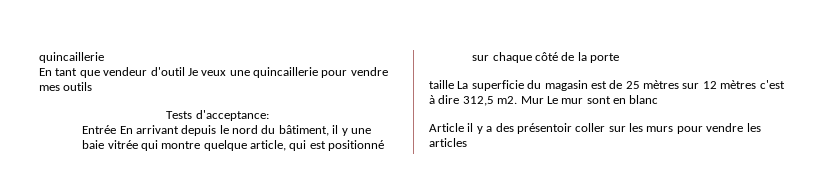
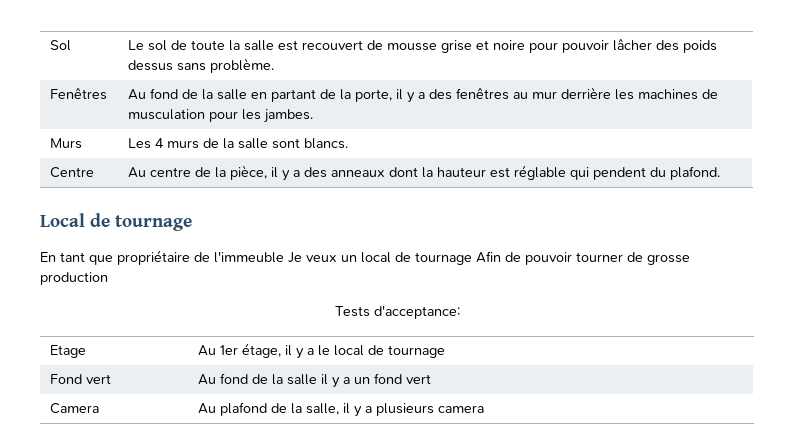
[39,52,104,63] [39,67,388,78] [39,82,93,91] [166,110,269,121] [82,125,371,136] [82,140,385,151] [472,52,620,63] [429,80,785,91] [429,95,659,106] [429,123,761,134] [429,138,467,147] quincaillerie // En tant que vendeur d'outil Je veux une quincaillerie pour vendre mes outils // Tests d'acceptance: // Entrée En arrivant depuis le nord du bâtiment, il y une baie vitrée qui montre quelque article, qui est positionné sur chaque côté de la porte // taille La superficie du magasin est de 25 mètres sur 12 mètres c'est à dire 312,5 m2. Mur Le mur sont en blanc // Article il y a des présentoir coller sur les murs pour vendre les articles -> [50,40,72,51] [128,39,718,53] [128,58,275,73] [50,88,108,100] [128,87,719,103] [128,109,314,123] [50,138,83,149] [128,138,349,149] [50,167,95,178] [128,165,721,181] [40,213,192,231] [40,250,690,265] [40,272,108,285] [334,305,460,319] [50,345,87,358] [198,343,446,359] [50,374,112,384] [198,373,432,388] [50,403,100,414] [198,402,485,417] Sol | Le sol de toute la salle est recouvert de mousse grise et noire pour pouvoir lâcher des poids dessus sans problème. // Fenêtres | Au fond de la salle en partant de la porte, il y a des fenêtres au mur derrière les machines de musculation pour les jambes. // Murs | Les 4 murs de la salle sont blancs. // Centre | Au centre de la pièce, il y a des anneaux dont la hauteur est réglable qui pendent du plafond. // Local de tournage // En tant que propriétaire de l'immeuble Je veux un local de tournage Afin de pouvoir tourner de grosse production // Tests d'acceptance: // Etage | Au 1er étage, il y a le local de tournage // Fond vert | Au fond de la salle il y a un fond vert // Camera | Au plafond de la salle, il y a plusieurs camera

